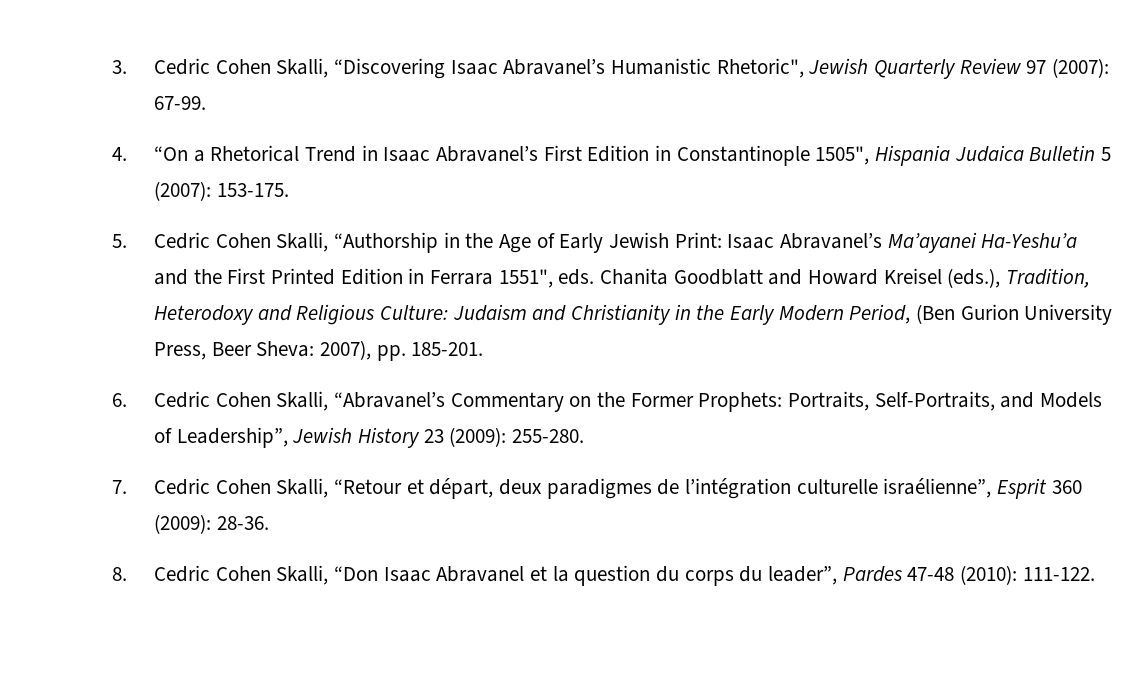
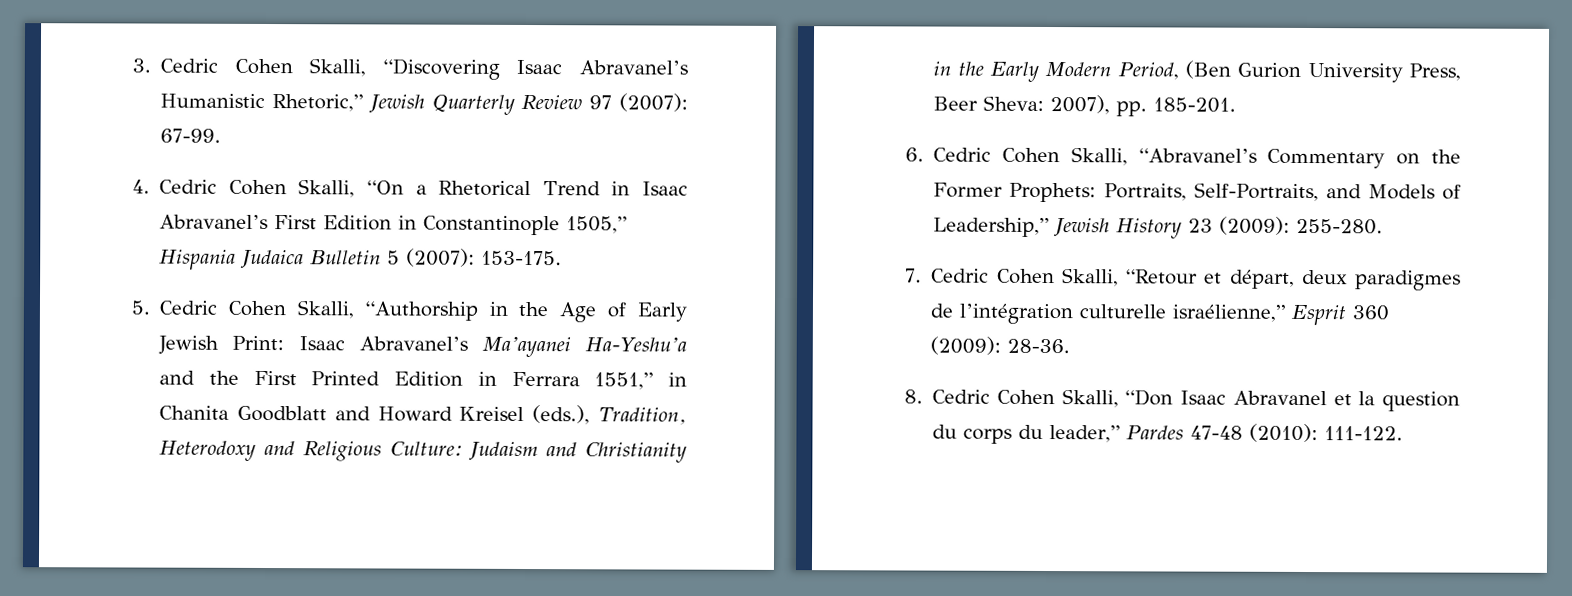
[716,58,804,78] Rhetoric", -> [272,94,364,112] Rhetoric,”
(127, 154) none -> [159,179,356,198] Cedric Cohen Skalli,
[815,146,870,165] 1505", -> [566,216,628,234] 1505,”
[498,269,595,288] 1551", eds. -> [594,372,687,390] 1551,” in
[176,427,288,448] Leadership”, -> [933,217,1050,238] Leadership,”
[883,478,992,498] israélienne”, -> [1172,304,1286,322] israélienne,”
[767,566,837,585] leader”, -> [1049,425,1121,443] leader,”

